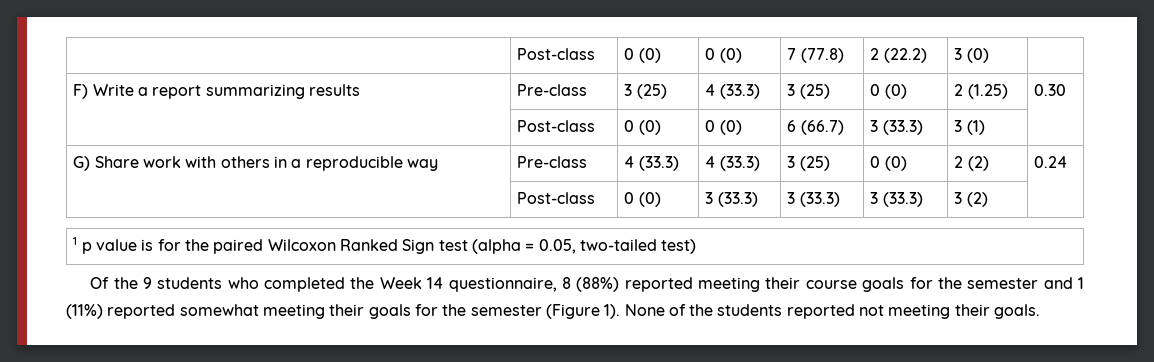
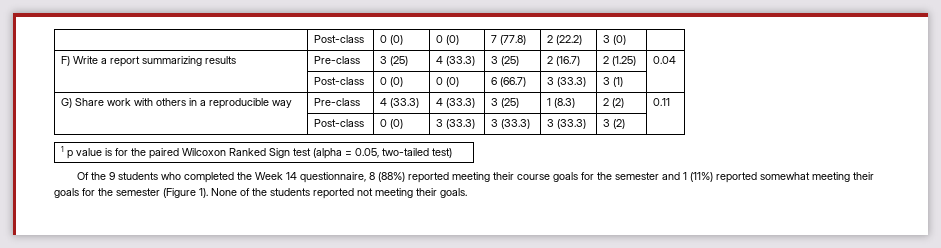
[870,84,907,99] 0 (0) -> [547,56,581,66] 2 (16.7)
[1034,84,1067,96] 0.30 -> [653,56,677,64] 0.04
[870,156,907,171] 0 (0) -> [547,98,576,108] 1 (8.3)
[1034,156,1068,168] 0.24 -> [653,98,671,106] 0.11

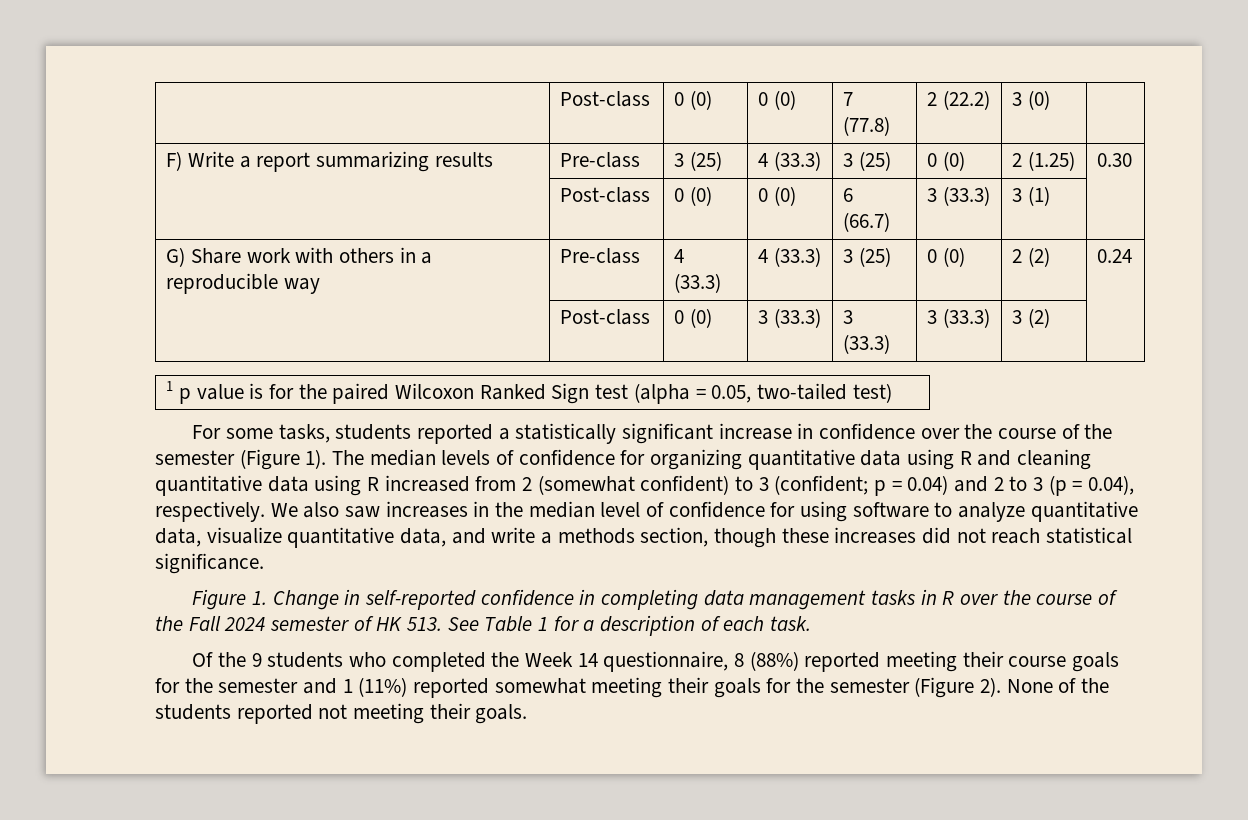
[547,56,581,66] 2 (16.7) -> [927,151,966,171] 0 (0)
[653,56,677,64] 0.04 -> [1097,153,1133,167] 0.30
[547,98,576,108] 1 (8.3) -> [927,247,966,267] 0 (0)
[653,98,671,106] 0.11 -> [1097,249,1133,263] 0.24
(453, 153) none -> [192,423,1113,444] [155,449,1092,470] [155,475,1135,496] [155,501,1138,522] [155,527,1133,548] [155,553,264,574] [192,589,1118,610] [155,615,812,636] // For some tasks, students reported a statistically significant increase in confidence over the course of the semester (Figure 1). The median levels of confidence for organizing quantitative data using R and cleaning quantitative data using R increased from 2 (somewhat confident) to 3 (confident; p = 0.04) and 2 to 3 (p = 0.04), respectively. We also saw increases in the median level of confidence for using software to analyze quantitative data, visualize quantitative data, and write a methods section, though these increases did not reach statistical significance. // Figure 1. Change in self-reported confidence in completing data management tasks in R over the course of the Fall 2024 semester of HK 513. See Table 1 for a description of each task.
[199,188,208,198] 1). -> [980,677,1002,697] 2).

